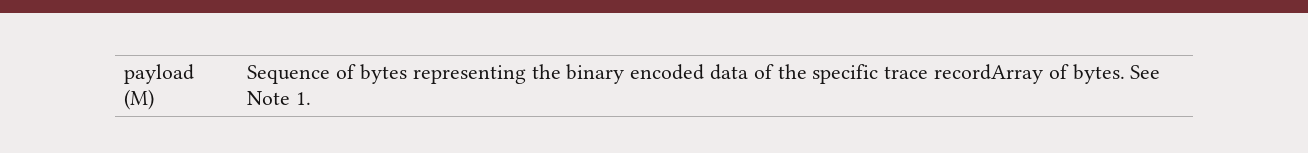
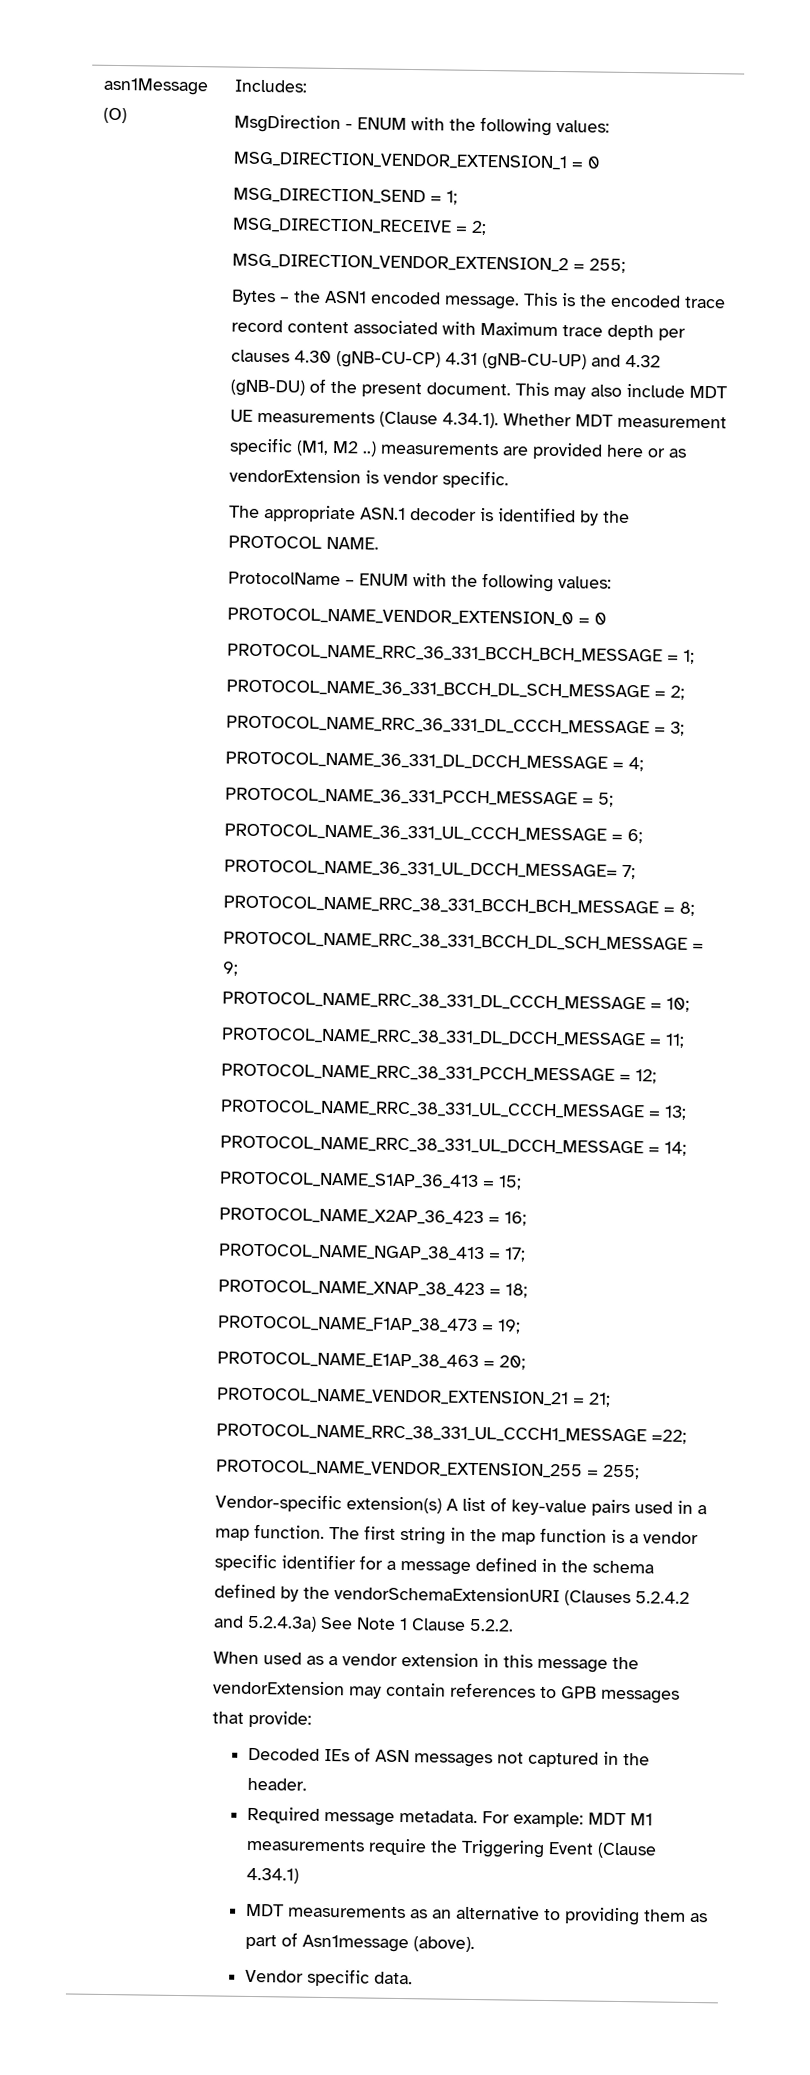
[124,64,195,84] [124,89,155,110] [247,64,1161,84] [247,91,312,105] payload (M) | Sequence of bytes representing the binary encoded data of the specific trace recordArray of bytes. See Note 1. -> [103,77,210,96] [103,107,128,124] [234,79,309,93] [234,114,611,136] [233,151,602,171] [233,187,459,205] [232,217,488,236] [232,253,627,273] [231,289,727,310] [231,319,687,341] [231,349,662,371] [230,378,728,400] [230,409,728,429] [229,437,688,460] [229,468,510,489] [229,505,631,526] [228,535,380,550] [228,571,613,592] [227,607,608,627] [227,643,696,664] [226,679,686,700] [226,715,686,736] [225,751,645,772] [225,787,615,807] [224,823,644,844] [224,859,637,880] [223,895,696,916] [223,931,705,952] [222,961,240,976] [222,991,691,1012] [221,1027,686,1048] [221,1063,658,1084] [220,1099,688,1120] [220,1135,688,1156] [219,1171,523,1190] [219,1207,528,1226] [218,1243,527,1262] [218,1279,529,1298] [218,1315,522,1334] [217,1351,527,1370] [217,1387,612,1407] [216,1423,688,1444] [216,1459,641,1480] [215,1493,708,1517] [215,1523,700,1545] [214,1553,655,1575] [214,1583,691,1607] [213,1615,515,1632] [213,1651,640,1673] [213,1680,681,1704] [212,1710,313,1728] [247,1747,650,1768] [246,1777,307,1791] [246,1806,653,1828] [245,1838,657,1859] [245,1867,299,1884] [245,1903,708,1926] [244,1932,475,1953] [244,1968,413,1987] asn1Message (O) | Includes: // MsgDirection - ENUM with the following values: // MSG_DIRECTION_VENDOR_EXTENSION_1 = 0 // MSG_DIRECTION_SEND = 1; // MSG_DIRECTION_RECEIVE = 2; // MSG_DIRECTION_VENDOR_EXTENSION_2 = 255; // Bytes – the ASN1 encoded message. This is the encoded trace record content associated with Maximum trace depth per clauses 4.30 (gNB-CU-CP) 4.31 (gNB-CU-UP) and 4.32 (gNB-DU) of the present document. This may also include MDT UE measurements (Clause 4.34.1). Whether MDT measurement specific (M1, M2 ..) measurements are provided here or as vendorExtension is vendor specific. // The appropriate ASN.1 decoder is identified by the PROTOCOL NAME. // ProtocolName – ENUM with the following values: // PROTOCOL_NAME_VENDOR_EXTENSION_0 = 0 // PROTOCOL_NAME_RRC_36_331_BCCH_BCH_MESSAGE = 1; // PROTOCOL_NAME_36_331_BCCH_DL_SCH_MESSAGE = 2; // PROTOCOL_NAME_RRC_36_331_DL_CCCH_MESSAGE = 3; // PROTOCOL_NAME_36_331_DL_DCCH_MESSAGE = 4; // PROTOCOL_NAME_36_331_PCCH_MESSAGE = 5; // PROTOCOL_NAME_36_331_UL_CCCH_MESSAGE = 6; // PROTOCOL_NAME_36_331_UL_DCCH_MESSAGE= 7; // PROTOCOL_NAME_RRC_38_331_BCCH_BCH_MESSAGE = 8; // PROTOCOL_NAME_RRC_38_331_BCCH_DL_SCH_MESSAGE = 9; // PROTOCOL_NAME_RRC_38_331_DL_CCCH_MESSAGE = 10; // PROTOCOL_NAME_RRC_38_331_DL_DCCH_MESSAGE = 11; // PROTOCOL_NAME_RRC_38_331_PCCH_MESSAGE = 12; // PROTOCOL_NAME_RRC_38_331_UL_CCCH_MESSAGE = 13; // PROTOCOL_NAME_RRC_38_331_UL_DCCH_MESSAGE = 14; // PROTOCOL_NAME_S1AP_36_413 = 15; // PROTOCOL_NAME_X2AP_36_423 = 16; // PROTOCOL_NAME_NGAP_38_413 = 17; // PROTOCOL_NAME_XNAP_38_423 = 18; // PROTOCOL_NAME_F1AP_38_473 = 19; // PROTOCOL_NAME_E1AP_38_463 = 20; // PROTOCOL_NAME_VENDOR_EXTENSION_21 = 21; // PROTOCOL_NAME_RRC_38_331_UL_CCCH1_MESSAGE =22; // PROTOCOL_NAME_VENDOR_EXTENSION_255 = 255; // Vendor-specific extension(s) A list of key-value pairs used in a map function. The first string in the map function is a vendor specific identifier for a message defined in the schema defined by the vendorSchemaExtensionURI (Clauses 5.2.4.2 and 5.2.4.3a) See Note 1 Clause 5.2.2. // When used as a vendor extension in this message the vendorExtension may contain references to GPB messages that provide: // Decoded IEs of ASN messages not captured in the header. // Required message metadata. For example: MDT M1 measurements require the Triggering Event (Clause 4.34.1) // MDT measurements as an alternative to providing them as part of Asn1message (above). // Vendor specific data.

